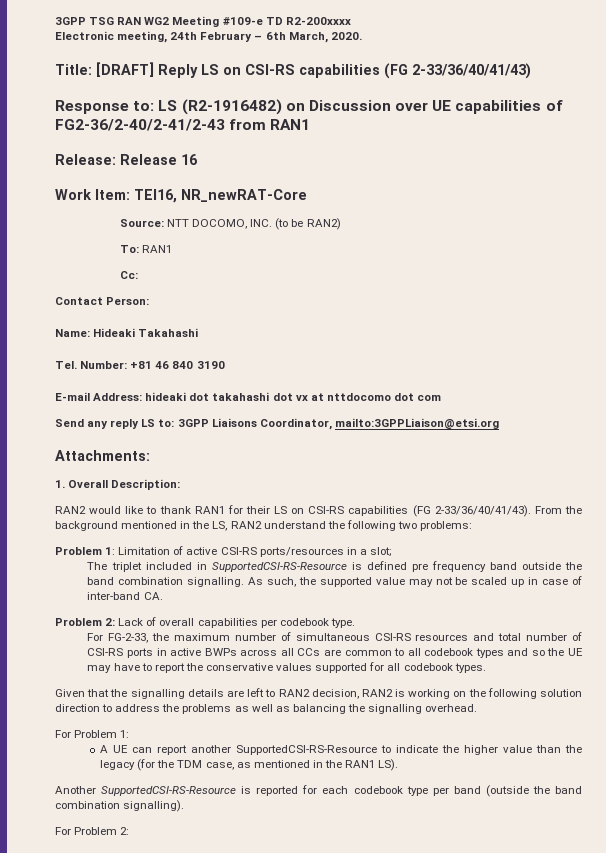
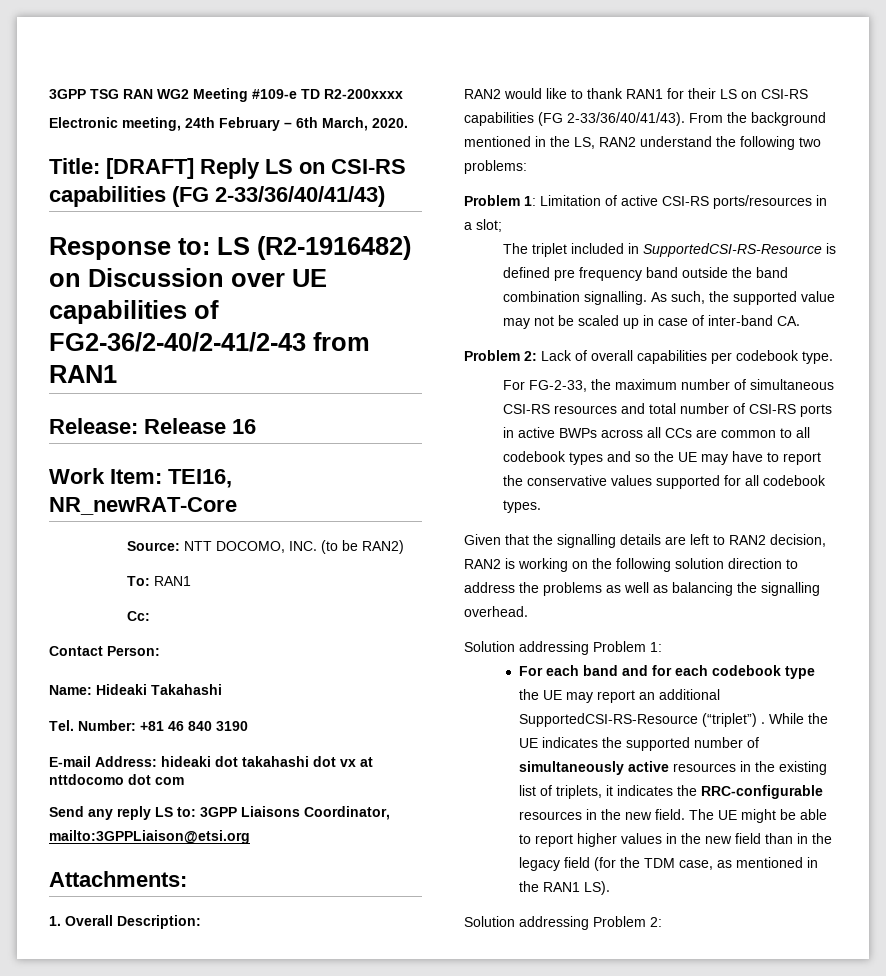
[55,730,71,738] For -> [464,641,589,655] Solution addressing
[100,745,562,755] A UE can report another SupportedCSI-RS-Resource to indicate the higher value than -> [518,665,815,679] [518,689,720,703] [518,713,828,727] [518,737,759,751] [518,761,827,775] [518,785,823,799] [518,809,827,823] [518,833,808,847] For each band and for each codebook type the UE may report an additional SupportedCSI-RS-Resource (“triplet”) . While the UE indicates the supported number of simultaneously active resources in the existing list of triplets, it indicates the RRC-configurable resources in the new field. The UE might be able to report higher values in the new field than in
(136, 765) none -> [563,857,590,868] field
[55,785,582,797] [55,800,185,812] [55,827,71,835] Another SupportedCSI-RS-Resource is reported for each codebook type per band (outside the band combination signalling). // For -> [464,916,589,930] Solution addressing

